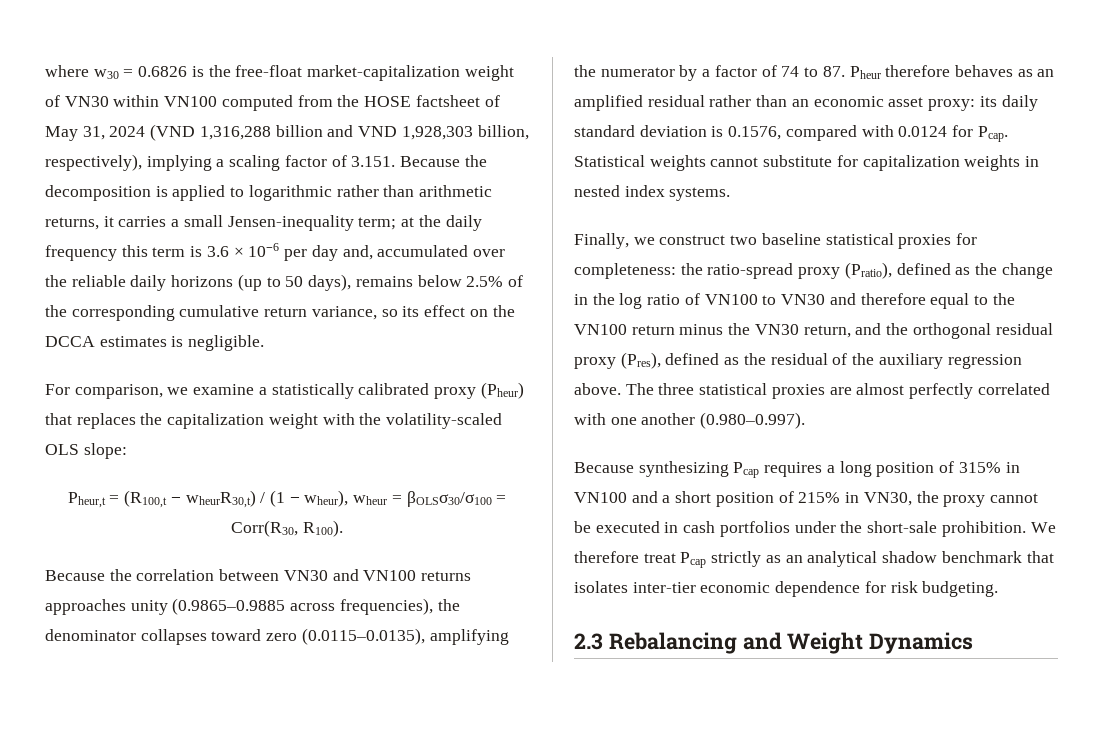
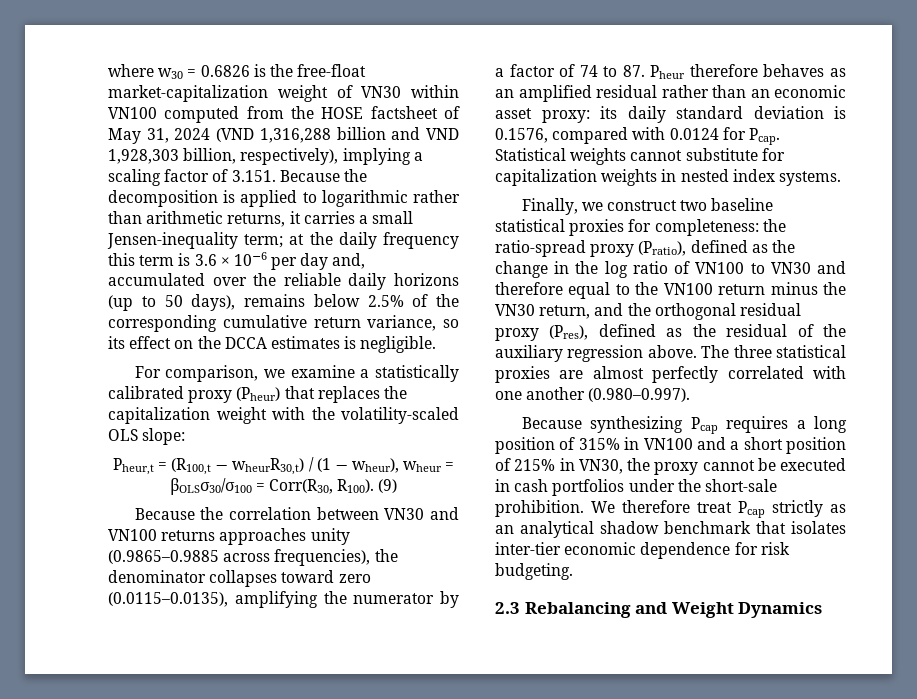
(343, 528) none -> [378,479,398,493] (9)

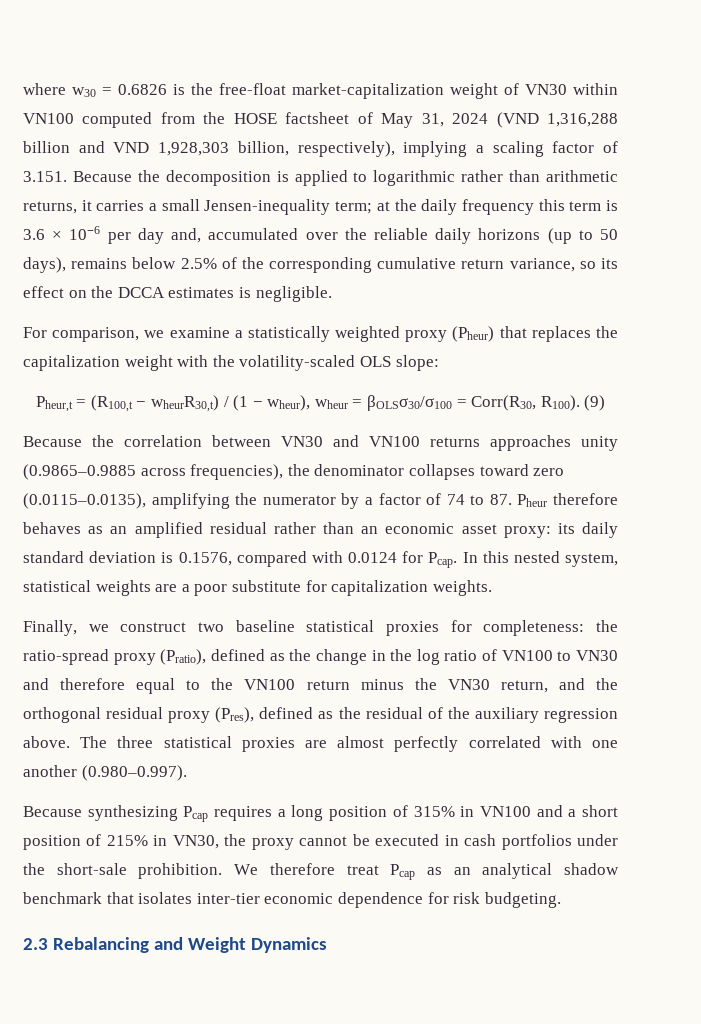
[108,386,184,399] calibrated -> [335,326,401,342] weighted
[495,148,785,165] [495,169,841,186] Statistical weights cannot substitute for capitalization weights in nested index systems. -> [462,551,619,567] [23,580,492,596] In this nested system, statistical weights are a poor substitute for capitalization weights.
[772,500,823,517] strictly -> (416, 872) none

